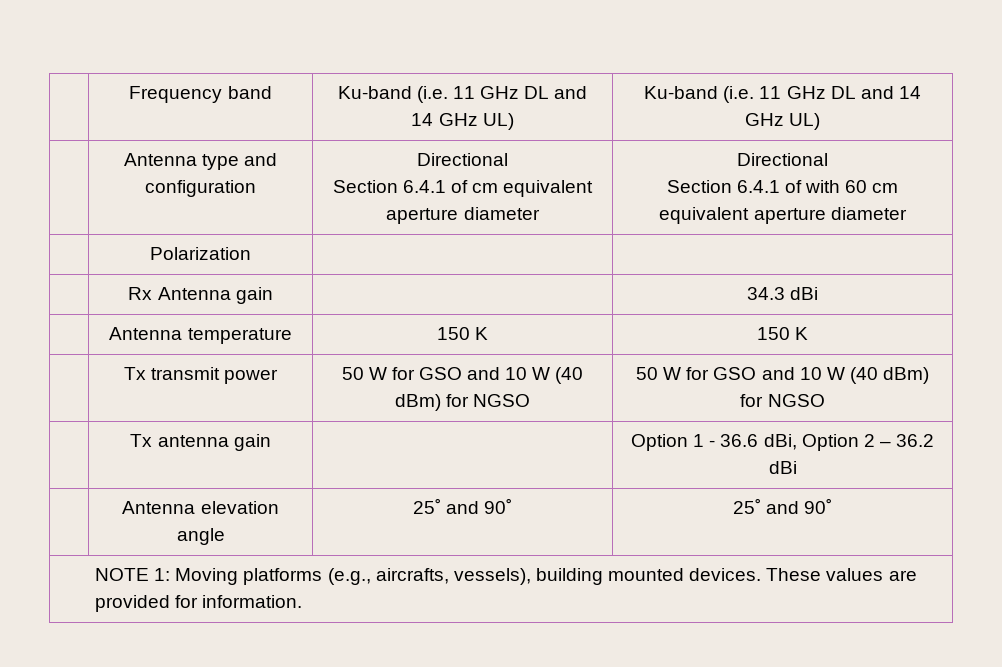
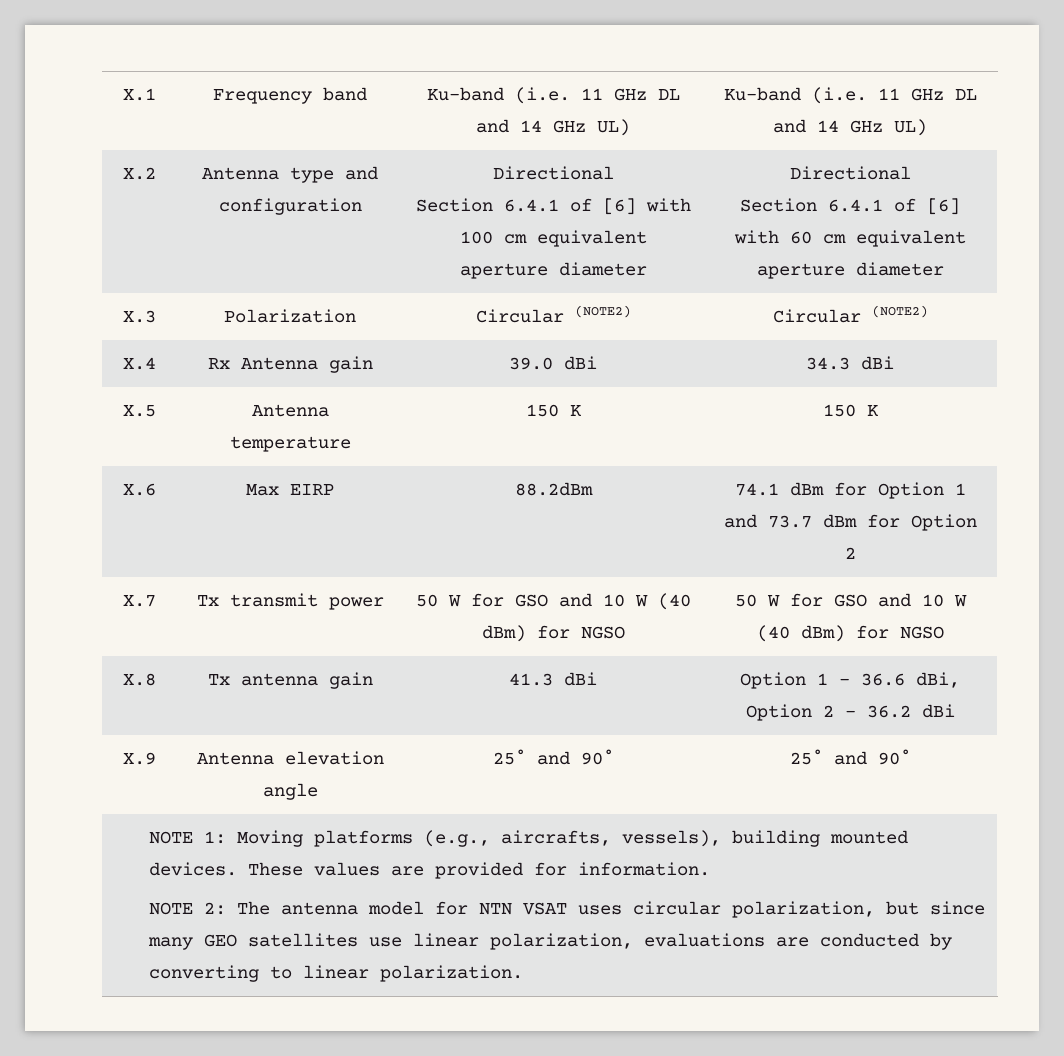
(129, 94) none -> [123,88,156,101] X.1
(821, 121) none -> [123,167,156,180] X.2
(468, 186) none -> [602,198,691,215] [459,231,493,244] [6] with 100
(802, 186) none -> [927,198,960,215] [6]
(907, 213) none -> [123,310,156,323] X.3
(251, 253) | // -> [475,305,631,323] [772,305,928,323] [123,357,156,370] Circular (NOTE2) | Circular (NOTE2) // X.4
(273, 295) none -> [508,356,597,370] 39.0 dBi
(819, 293) none -> [123,405,156,417] X.5
(809, 333) none -> [123,483,156,496] [246,484,334,496] [514,482,593,496] [734,482,966,499] [723,514,977,531] [844,547,856,559] [123,595,156,607] X.6 | Max EIRP | 88.2dBm | 74.1 dBm for Option 1 and 73.7 dBm for Option 2 // X.7
(825, 400) none -> [123,673,156,686] X.8
(271, 442) none -> [508,672,597,686] 41.3 dBi
(797, 467) none -> [123,752,156,765] X.9
(303, 601) none -> [149,901,986,918] [148,933,953,950] [149,965,524,982] // NOTE 2: The antenna model for NTN VSAT uses circular polarization, but since many GEO satellites use linear polarization, evaluations are conducted by converting to linear polarization.

